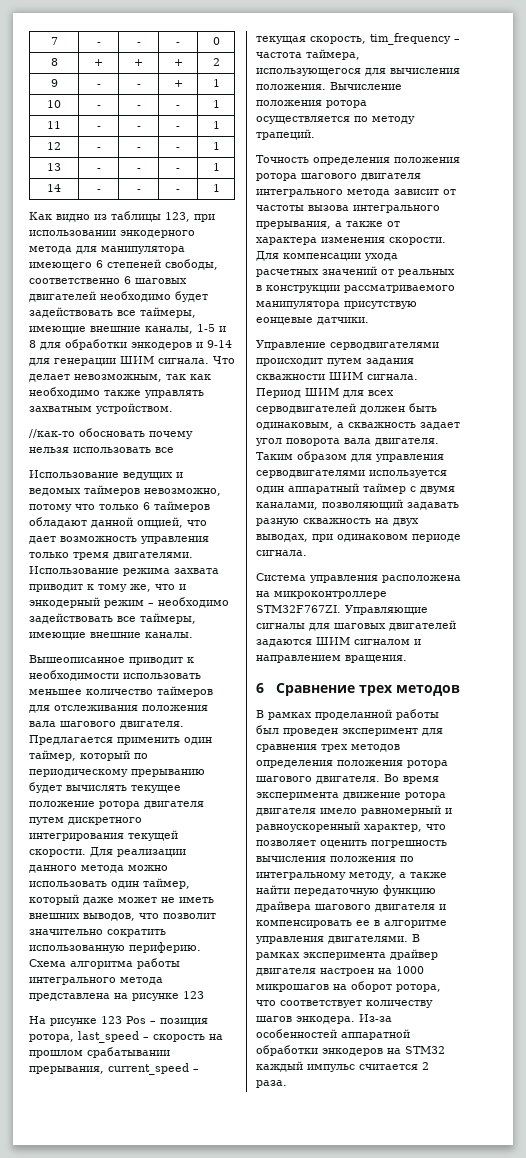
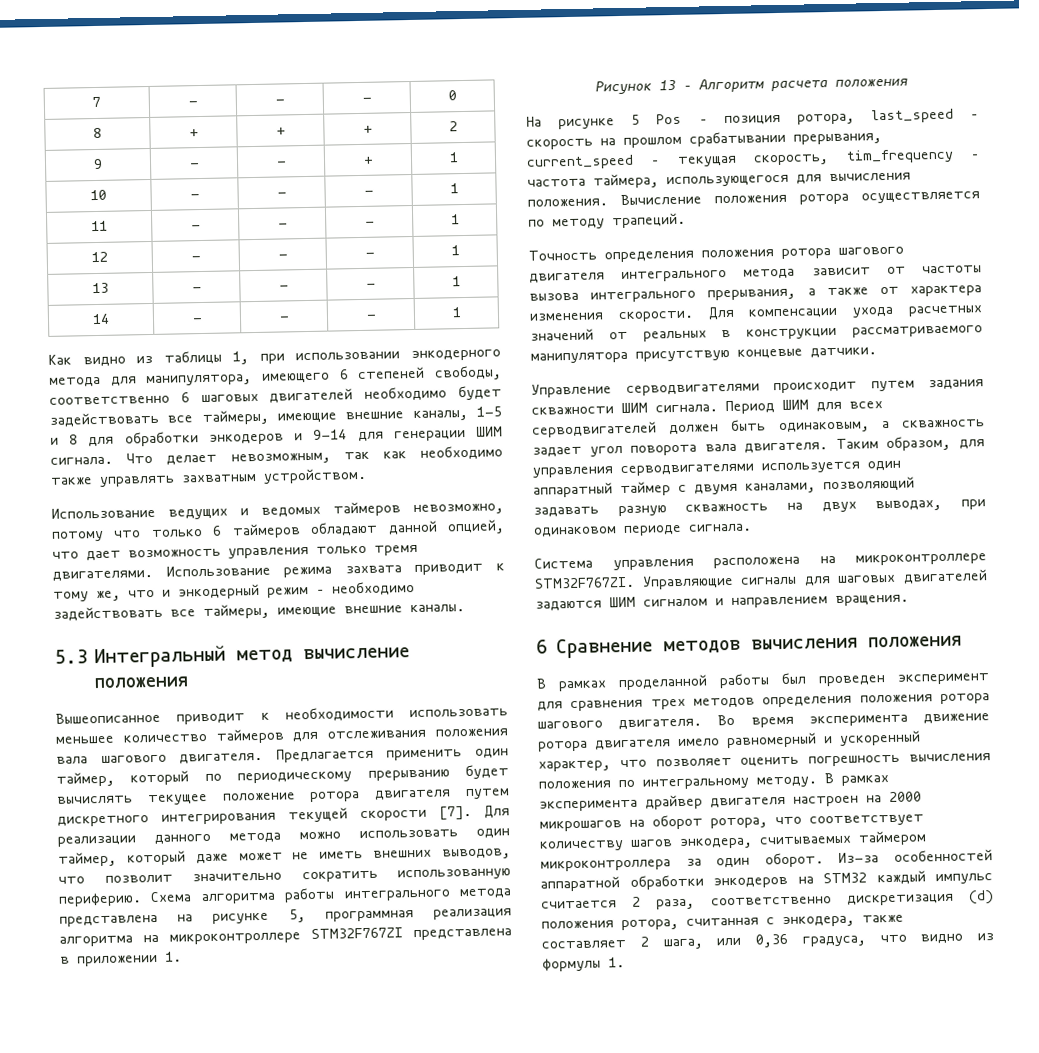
[165,212,190,222] 123, -> [232,351,250,365] 1,
[101,246,185,254] манипулятора -> [146,374,253,387] манипулятора,
[29,428,193,439] [29,447,174,453] // //как-то обосновать почему нельзя использовать все -> (367, 475) none
(193, 635) none -> [54,645,411,669] [94,676,189,690] // 5.3 Интегральный метод вычисление положения
[29,849,86,857] скорости. -> [360,805,472,822] скорости [7].
[183,991,204,999] 123 -> [288,908,512,923] [59,927,512,947] [60,951,182,967] [595,78,908,95] 5, программная реализация алгоритма на микроконтроллере STM32F767ZI представлена в приложении 1. // Рисунок 13 – Алгоритм расчета положения
[101,1016,122,1024] 123 -> [631,114,641,125] 5
[256,317,313,325] еонцевые -> [737,348,803,359] концевые
[297,451,347,462] образом -> [886,435,952,452] образом,
[358,685,460,696] трех методов -> [662,635,962,655] методов вычисления положения
[256,821,360,832] равноускоренный -> [839,730,921,746] ускоренный
[349,872,447,880] [256,885,436,896] [256,901,446,912] [256,920,447,928] [256,936,408,944] методу, а также найти передаточную функцию драйвера шагового двигателя и компенсировать ее в алгоритме управления двигателями. -> [756,776,817,788] методу.
[396,966,424,974] 1000 -> [889,791,922,803] 2000
[296,1016,355,1024] энкодера. -> [679,830,927,850] [540,852,824,872] энкодера, считываемых таймером микроконтроллера за один оборот.
[256,1080,287,1088] раза. -> [656,890,994,910] [541,914,904,931] [541,933,994,950] [542,957,625,972] раза, соответственно дискретизация (d) положения ротора, считанная с энкодера, также составляет 2 шага, или 0,36 градуса, что видно из формулы 1.

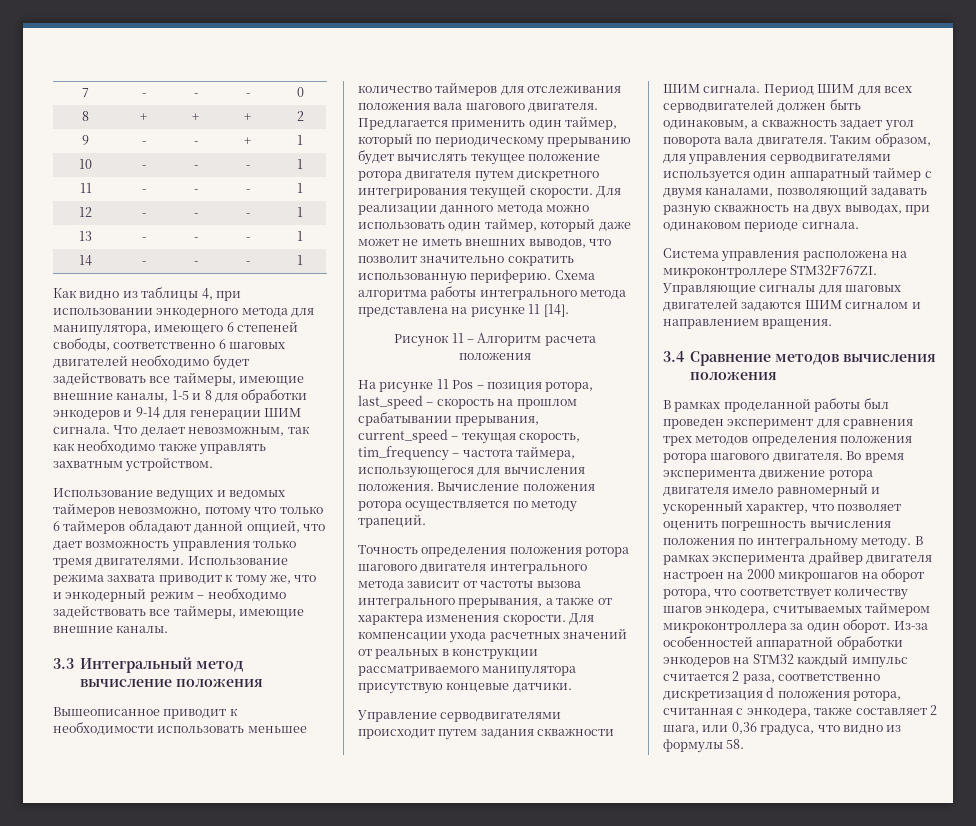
[232,351,250,365] 1, -> [201,288,213,300] 4,
[54,649,88,664] 5.3 -> [53,658,74,669] 3.3
[360,805,472,822] скорости [7]. -> [529,187,593,198] скорости.
[288,908,512,923] [59,927,512,947] [60,951,182,967] 5, программная реализация алгоритма на микроконтроллере STM32F767ZI представлена в приложении 1. -> [528,304,569,317] 11 [14].
[659,79,676,91] 13 -> [451,333,464,343] 11
[631,114,641,125] 5 -> [436,379,449,389] 11
[536,639,548,654] 6 -> [663,351,684,362] 3.4
[969,890,994,905] (d) -> [766,687,775,698] d
[608,957,625,968] 1. -> [726,739,745,749] 58.

